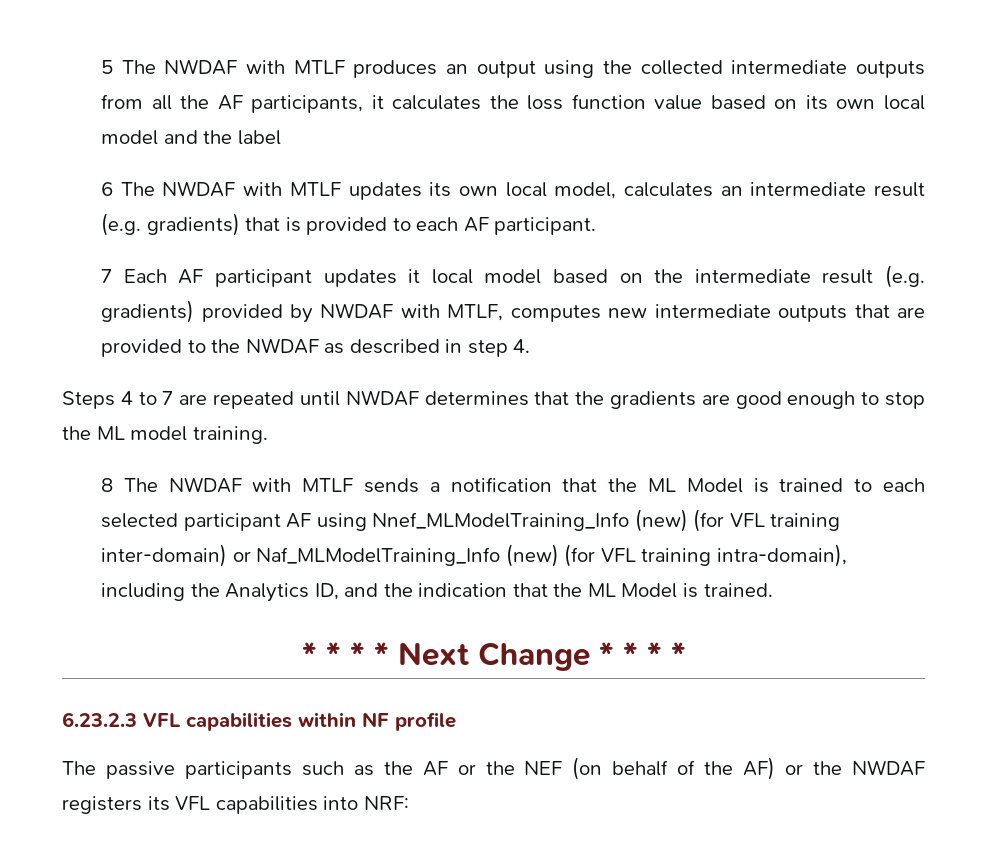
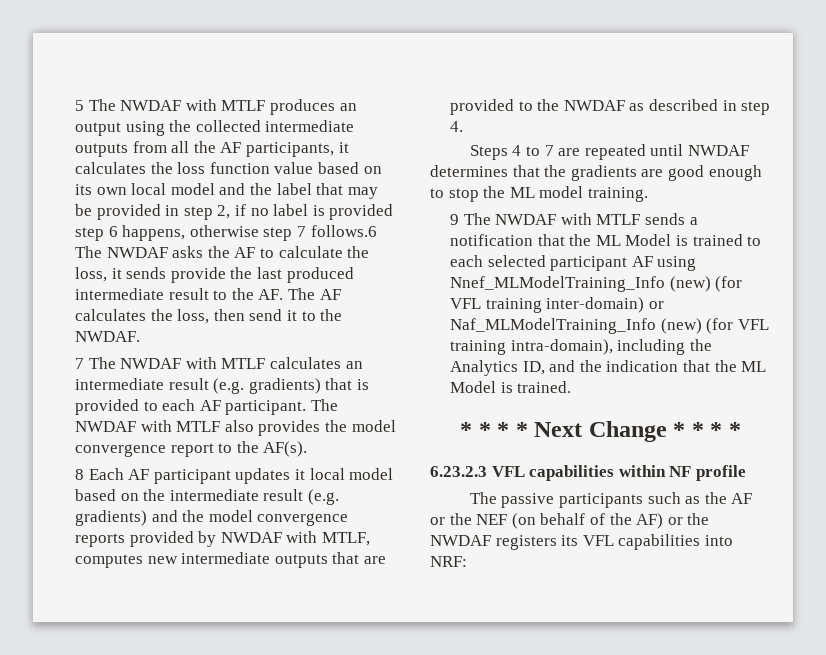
[101,181,617,200] // 6 The NWDAF with MTLF updates its own local model, -> [316,183,378,199] [75,204,394,220] [75,225,377,241] [75,246,370,258] [75,267,354,283] [75,288,341,300] [75,309,343,324] [75,331,141,342] [75,357,266,369] that may be provided in step 2, if no label is provided step 6 happens, otherwise step 7 follows.6 The NWDAF asks the AF to calculate the loss, it sends provide the last produced intermediate result to the AF. The AF calculates the loss, then send it to the NWDAF. // 7 The NWDAF with MTLF
[101,269,113,283] // 7 -> [311,399,339,411] [75,420,396,436] [75,441,308,457] [75,469,85,480] The NWDAF with MTLF also provides the model convergence report to the AF(s). // 8
(195, 311) none -> [151,510,349,526] [75,533,126,547] and the model convergence reports
[101,478,114,492] 8 -> [450,214,460,225] 9

